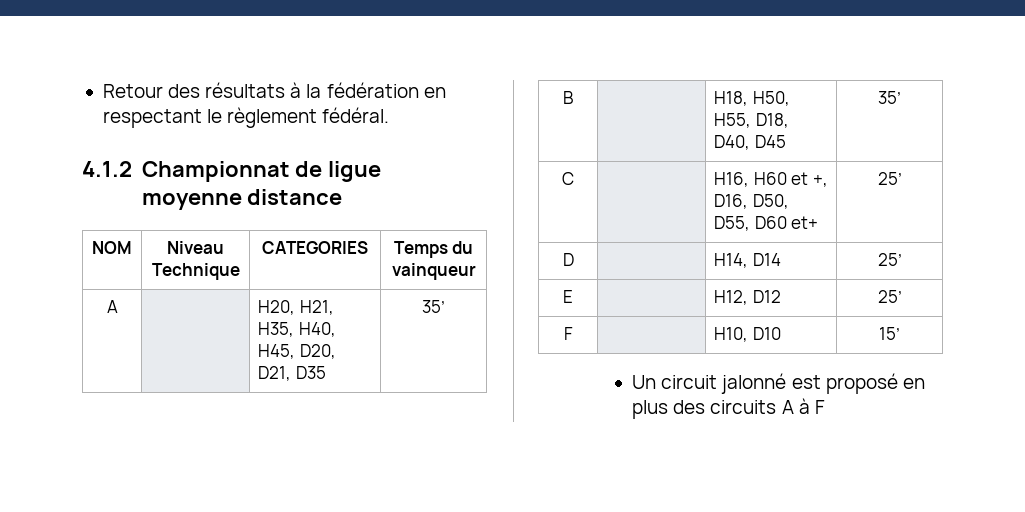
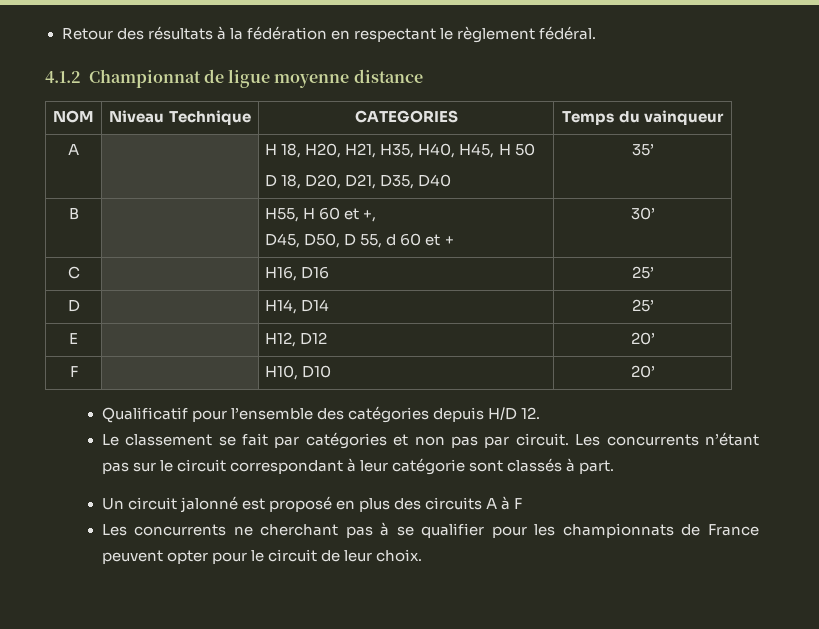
(118, 306) none -> [265,143,302,158] H 18,
[299,344,336,359] [258,366,326,381] [422,300,445,313] [563,91,573,104] [714,91,790,106] [714,113,789,128] [714,135,786,150] [878,91,901,104] [562,172,574,185] [714,172,828,187] [714,194,789,209] [714,216,819,231] D20, D21, D35 | 35’ // B | | H18, H50, H55, D18, D40, D45 | 35’ // C | | H16, H60 et +, D16, D50, D55, D60 et+ -> [498,143,535,156] [265,174,452,189] [631,143,654,156] [68,208,79,220] [265,207,377,222] [265,233,454,248] [630,207,655,220] [67,266,80,279] [265,266,330,281] H 50 // D 18, D20, D21, D35, D40 | 35’ // B | | H55, H 60 et +, // D45, D50, D 55, d 60 et + | 30’ // C | | H16, D16
[877,290,902,303] 25’ -> [630,332,655,345] 20’
[879,327,900,340] 15’ -> [630,365,655,378] [101,406,541,423] [101,432,759,449] [101,458,615,475] 20’ // Qualificatif pour l’ensemble des catégories depuis H/D 12. // Le classement se fait par catégories et non pas par circuit. Les concurrents n’étant pas sur le circuit correspondant à leur catégorie sont classés à part.
(825, 407) none -> [101,522,759,538] [101,549,423,564] // Les concurrents ne cherchant pas à se qualifier pour les championnats de France peuvent opter pour le circuit de leur choix.

